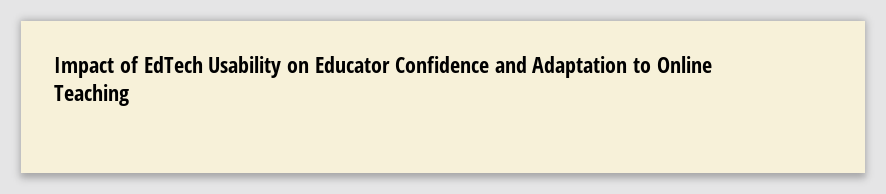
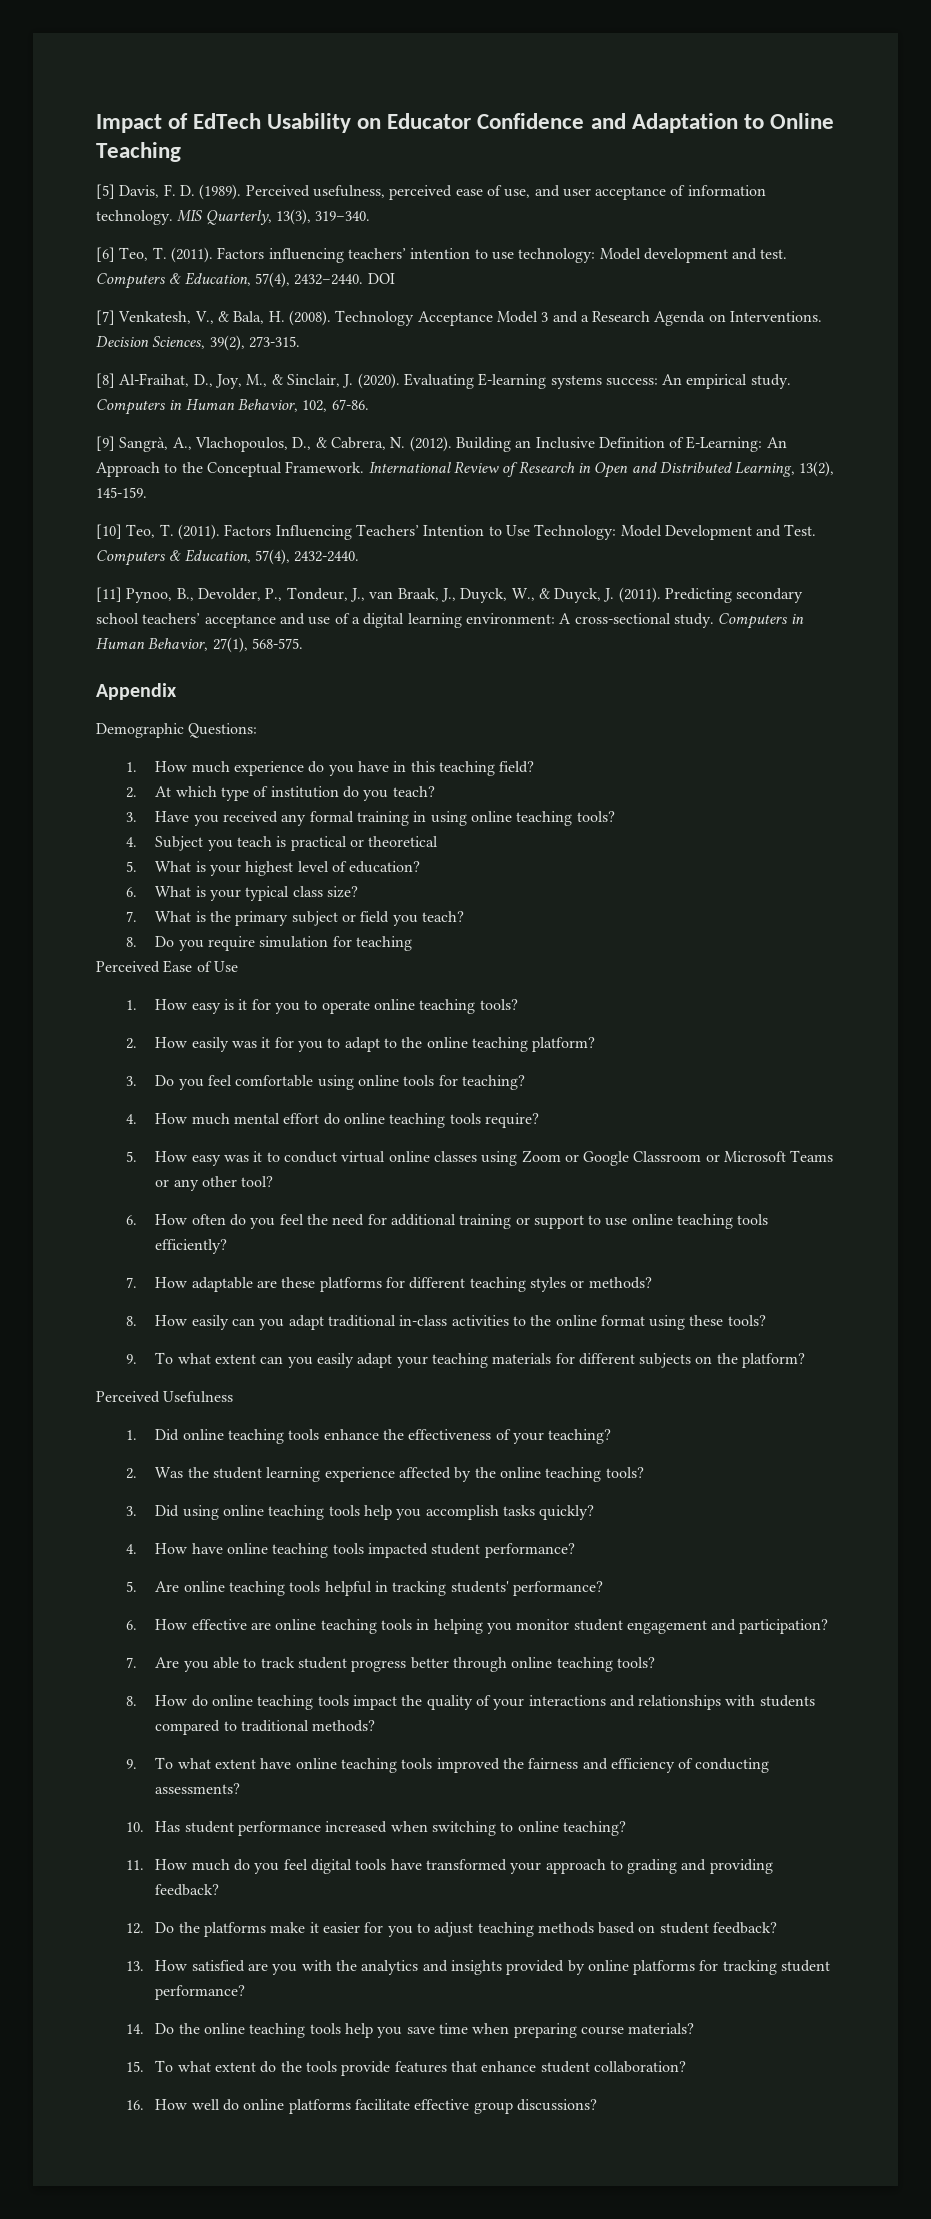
(129, 95) none -> [96,184,766,200] [96,209,371,225] [96,247,788,263] [96,272,395,289] [96,310,823,326] [96,335,300,351] [96,373,791,389] [96,399,369,415] [96,436,787,452] [96,461,835,478] [96,487,147,498] [96,524,817,540] [96,549,360,566] [96,587,804,603] [96,613,805,629] [96,637,303,653] [96,683,177,700] [96,723,258,738] [125,761,535,776] [125,786,435,801] [125,811,615,826] [125,836,439,851] [125,861,421,876] [125,886,358,901] [125,911,464,926] [125,936,412,951] [96,960,238,973] [125,999,518,1014] [125,1037,596,1052] [125,1075,525,1090] [125,1113,539,1128] [125,1150,834,1166] [155,1176,274,1191] [125,1214,769,1229] [155,1239,228,1254] [125,1277,652,1292] [125,1315,766,1330] [125,1352,806,1368] [96,1391,234,1403] [125,1429,612,1444] [125,1467,644,1482] [125,1505,595,1520] [125,1543,575,1558] [125,1581,603,1596] [125,1619,829,1634] [125,1657,655,1672] [125,1695,815,1710] [155,1720,376,1735] [125,1757,770,1773] [155,1783,241,1794] [125,1821,626,1836] [125,1859,773,1874] [155,1884,220,1896] [125,1922,778,1937] [125,1960,831,1975] [155,1985,246,2000] [125,2023,695,2038] [125,2060,686,2076] [125,2099,597,2114] // [5] Davis, F. D. (1989). Perceived usefulness, perceived ease of use, and user acceptance of information technology. MIS Quarterly, 13(3), 319–340. // [6] Teo, T. (2011). Factors influencing teachers’ intention to use technology: Model development and test. Computers & Education, 57(4), 2432–2440. DOI // [7] Venkatesh, V., & Bala, H. (2008). Technology Acceptance Model 3 and a Research Agenda on Interventions. Decision Sciences, 39(2), 273-315. // [8] Al-Fraihat, D., Joy, M., & Sinclair, J. (2020). Evaluating E-learning systems success: An empirical study. Computers in Human Behavior, 102, 67-86. // [9] Sangrà, A., Vlachopoulos, D., & Cabrera, N. (2012). Building an Inclusive Definition of E-Learning: An Approach to the Conceptual Framework. International Review of Research in Open and Distributed Learning, 13(2), 145-159. // [10] Teo, T. (2011). Factors Influencing Teachers’ Intention to Use Technology: Model Development and Test. Computers & Education, 57(4), 2432-2440. // [11] Pynoo, B., Devolder, P., Tondeur, J., van Braak, J., Duyck, W., & Duyck, J. (2011). Predicting secondary school teachers’ acceptance and use of a digital learning environment: A cross-sectional study. Computers in Human Behavior, 27(1), 568-575. // Appendix // Demographic Questions: // 1. How much experience do you have in this teaching field? // 2. At which type of institution do you teach? // 3. Have you received any formal training in using online teaching tools? // 4. Subject you teach is practical or theoretical // 5. What is your highest level of education? // 6. What is your typical class size? // 7. What is the primary subject or field you teach? // 8. Do you require simulation for teaching // Perceived Ease of Use // 1. How easy is it for you to operate online teaching tools? // 2. How easily was it for you to adapt to the online teaching platform? // 3. Do you feel comfortable using online tools for teaching? // 4. How much mental effort do online teaching tools require? // 5. How easy was it to conduct virtual online classes using Zoom or Google Classroom or Microsoft Teams or any other tool? // 6. How often do you feel the need for additional training or support to use online teaching tools efficiently? // 7. How adaptable are these platforms for different teaching styles or methods? // 8. How easily can you adapt traditional in-class activities to the online format using these tools? // 9. To what extent can you easily adapt your teaching materials for different subjects on the platform? // Perceived Usefulness // 1. Did online teaching tools enhance the effectiveness of your teaching? // 2. Was the student learning experience affected by the online teaching tools? // 3. Did using online teaching tools help you accomplish tasks quickly? // 4. How have online teaching tools impacted student performance? // 5. Are online teaching tools helpful in tracking students' performance? // 6. How effective are online teaching tools in helping you monitor student engagement and participation? // 7. Are you able to track student progress better through online teaching tools? // 8. How do online teaching tools impact the quality of your interactions and relationships with students compared to traditional methods? // 9. To what extent have online teaching tools improved the fairness and efficiency of conducting assessments? // 10. Has student performance increased when switching to online teaching? // 11. How much do you feel digital tools have transformed your approach to grading and providing feedback? // 12. Do the platforms make it easier for you to adjust teaching methods based on student feedback? // 13. How satisfied are you with the analytics and insights provided by online platforms for tracking student performance? // 14. Do the online teaching tools help you save time when preparing course materials? // 15. To what extent do the tools provide features that enhance student collaboration? // 16. How well do online platforms facilitate effective group discussions?

